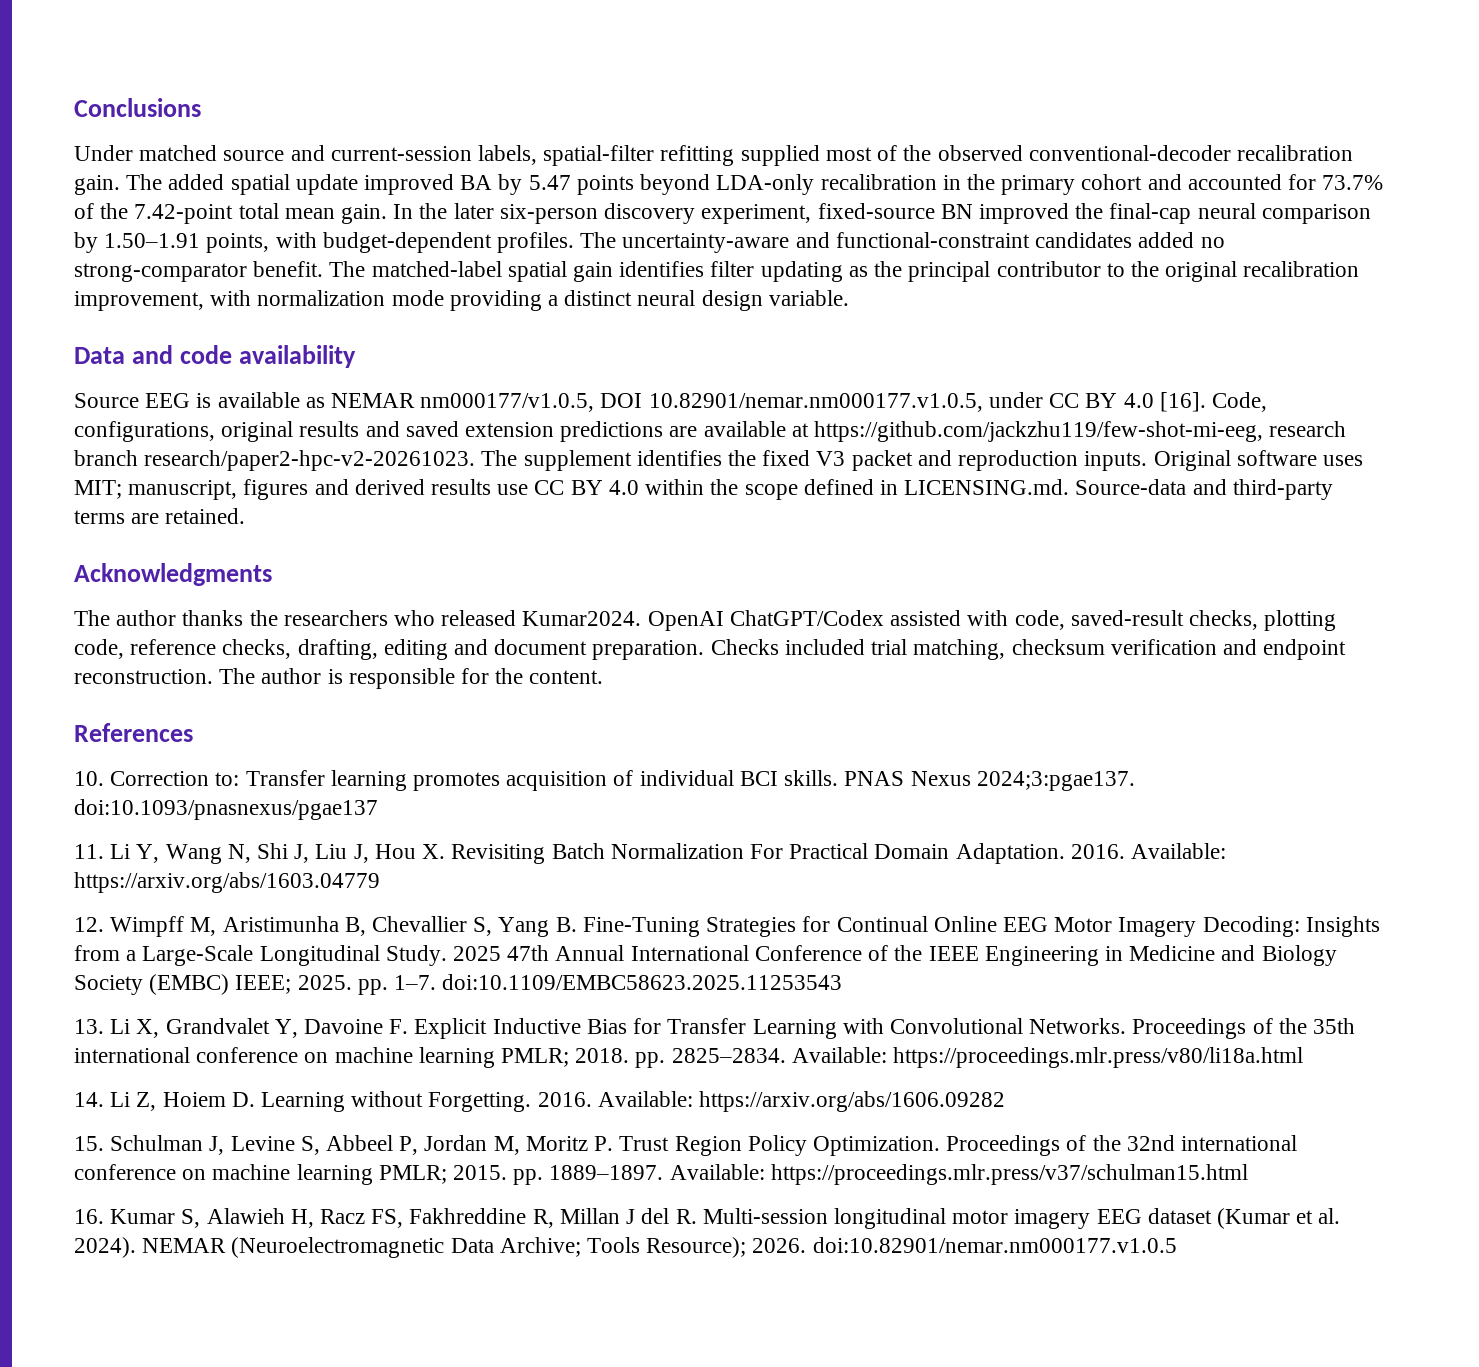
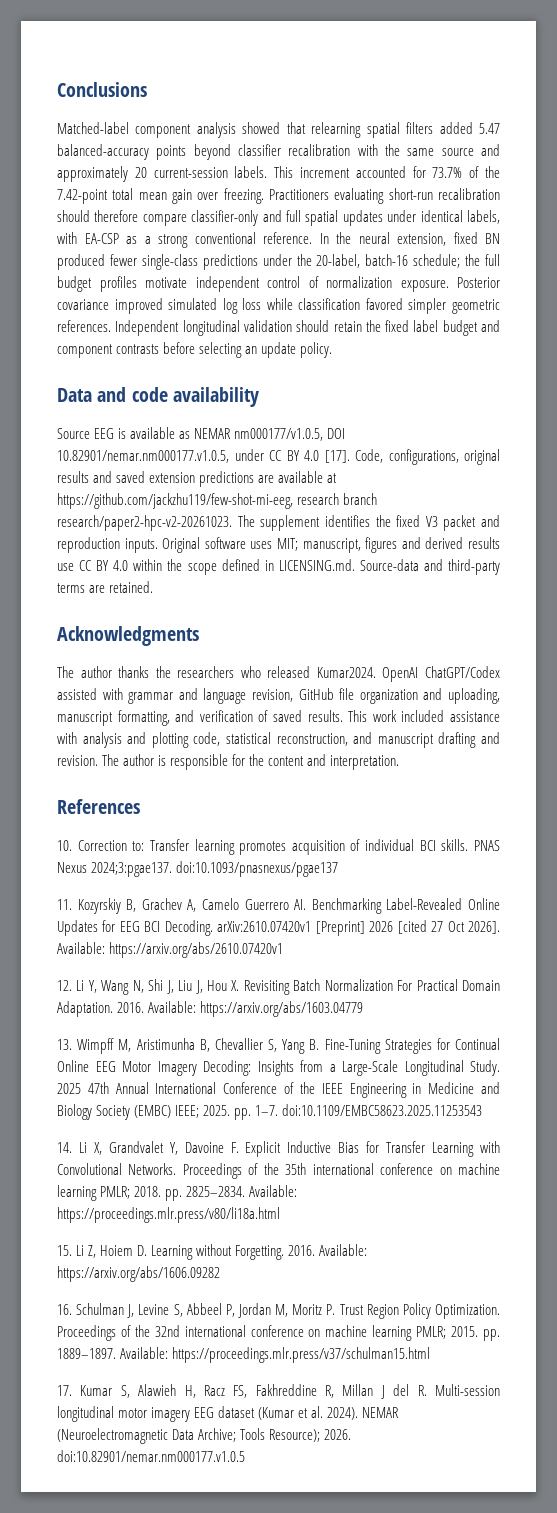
[74,145,1353,166] [74,174,1182,195] Under matched source and current-session labels, spatial-filter refitting supplied most of the observed conventional-decoder recalibration gain. The added spatial update improved BA by 5.47 points beyond LDA-only recalibration in the primary cohort and -> [57,122,501,138] [57,144,500,160] [57,166,350,182] Matched-label component analysis showed that relearning spatial filters added 5.47 balanced-accuracy points beyond classifier recalibration with the same source and approximately 20 current-session labels. This increment
[341,203,1371,224] [74,232,1225,253] [74,261,1360,282] [74,290,849,311] gain. In the later six-person discovery experiment, fixed-source BN improved the final-cap neural comparison by 1.50–1.91 points, with budget-dependent profiles. The uncertainty-aware and functional-constraint candidates added no strong-comparator benefit. The matched-label spatial gain identifies filter updating as the principal contributor to the original recalibration improvement, with normalization mode providing a distinct neural design variable. -> [172,188,500,204] [57,210,500,226] [57,232,500,248] [57,254,500,270] [57,276,500,292] [57,298,500,314] [57,320,501,336] [57,342,333,358] gain over freezing. Practitioners evaluating short-run recalibration should therefore compare classifier-only and full spatial updates under identical labels, with EA-CSP as a strong conventional reference. In the neural extension, fixed BN produced fewer single-class predictions under the 20-label, batch-16 schedule; the full budget profiles motivate independent control of normalization exposure. Posterior covariance improved simulated log loss while classification favored simpler geometric references. Independent longitudinal validation should retain the fixed label budget and component contrasts before selecting an update policy.
[1159,392,1206,412] [16]. -> [324,450,350,463] [17].
[1014,610,1337,631] [74,639,1347,660] [74,669,213,684] code, saved-result checks, plotting code, reference checks, drafting, editing and document preparation. Checks included trial matching, checksum verification and endpoint reconstruction. -> [128,688,501,704] [57,710,501,726] [57,732,501,748] [57,755,98,766] grammar and language revision, GitHub file organization and uploading, manuscript formatting, and verification of saved results. This work included assistance with analysis and plotting code, statistical reconstruction, and manuscript drafting and revision.
[529,670,604,684] content. -> [268,754,400,770] content and interpretation.
(104, 851) none -> [77,898,500,914] [57,920,500,936] [57,942,284,958] [57,980,72,991] Kozyrskiy B, Grachev A, Camelo Guerrero AI. Benchmarking Label-Revealed Online Updates for EEG BCI Decoding. arXiv:2610.07420v1 [Preprint] 2026 [cited 27 Oct 2026]. Available: https://arxiv.org/abs/2610.07420v1 // 12.
[74,917,104,932] 12. -> [57,1039,72,1050] 13.
[74,1019,104,1034] 13. -> [57,1142,72,1153] 14.
[74,1092,104,1107] 14. -> [57,1245,72,1256] 15.
[74,1136,104,1151] 15. -> [57,1304,72,1315] 16.
[74,1209,104,1224] 16. -> [57,1385,72,1396] 17.

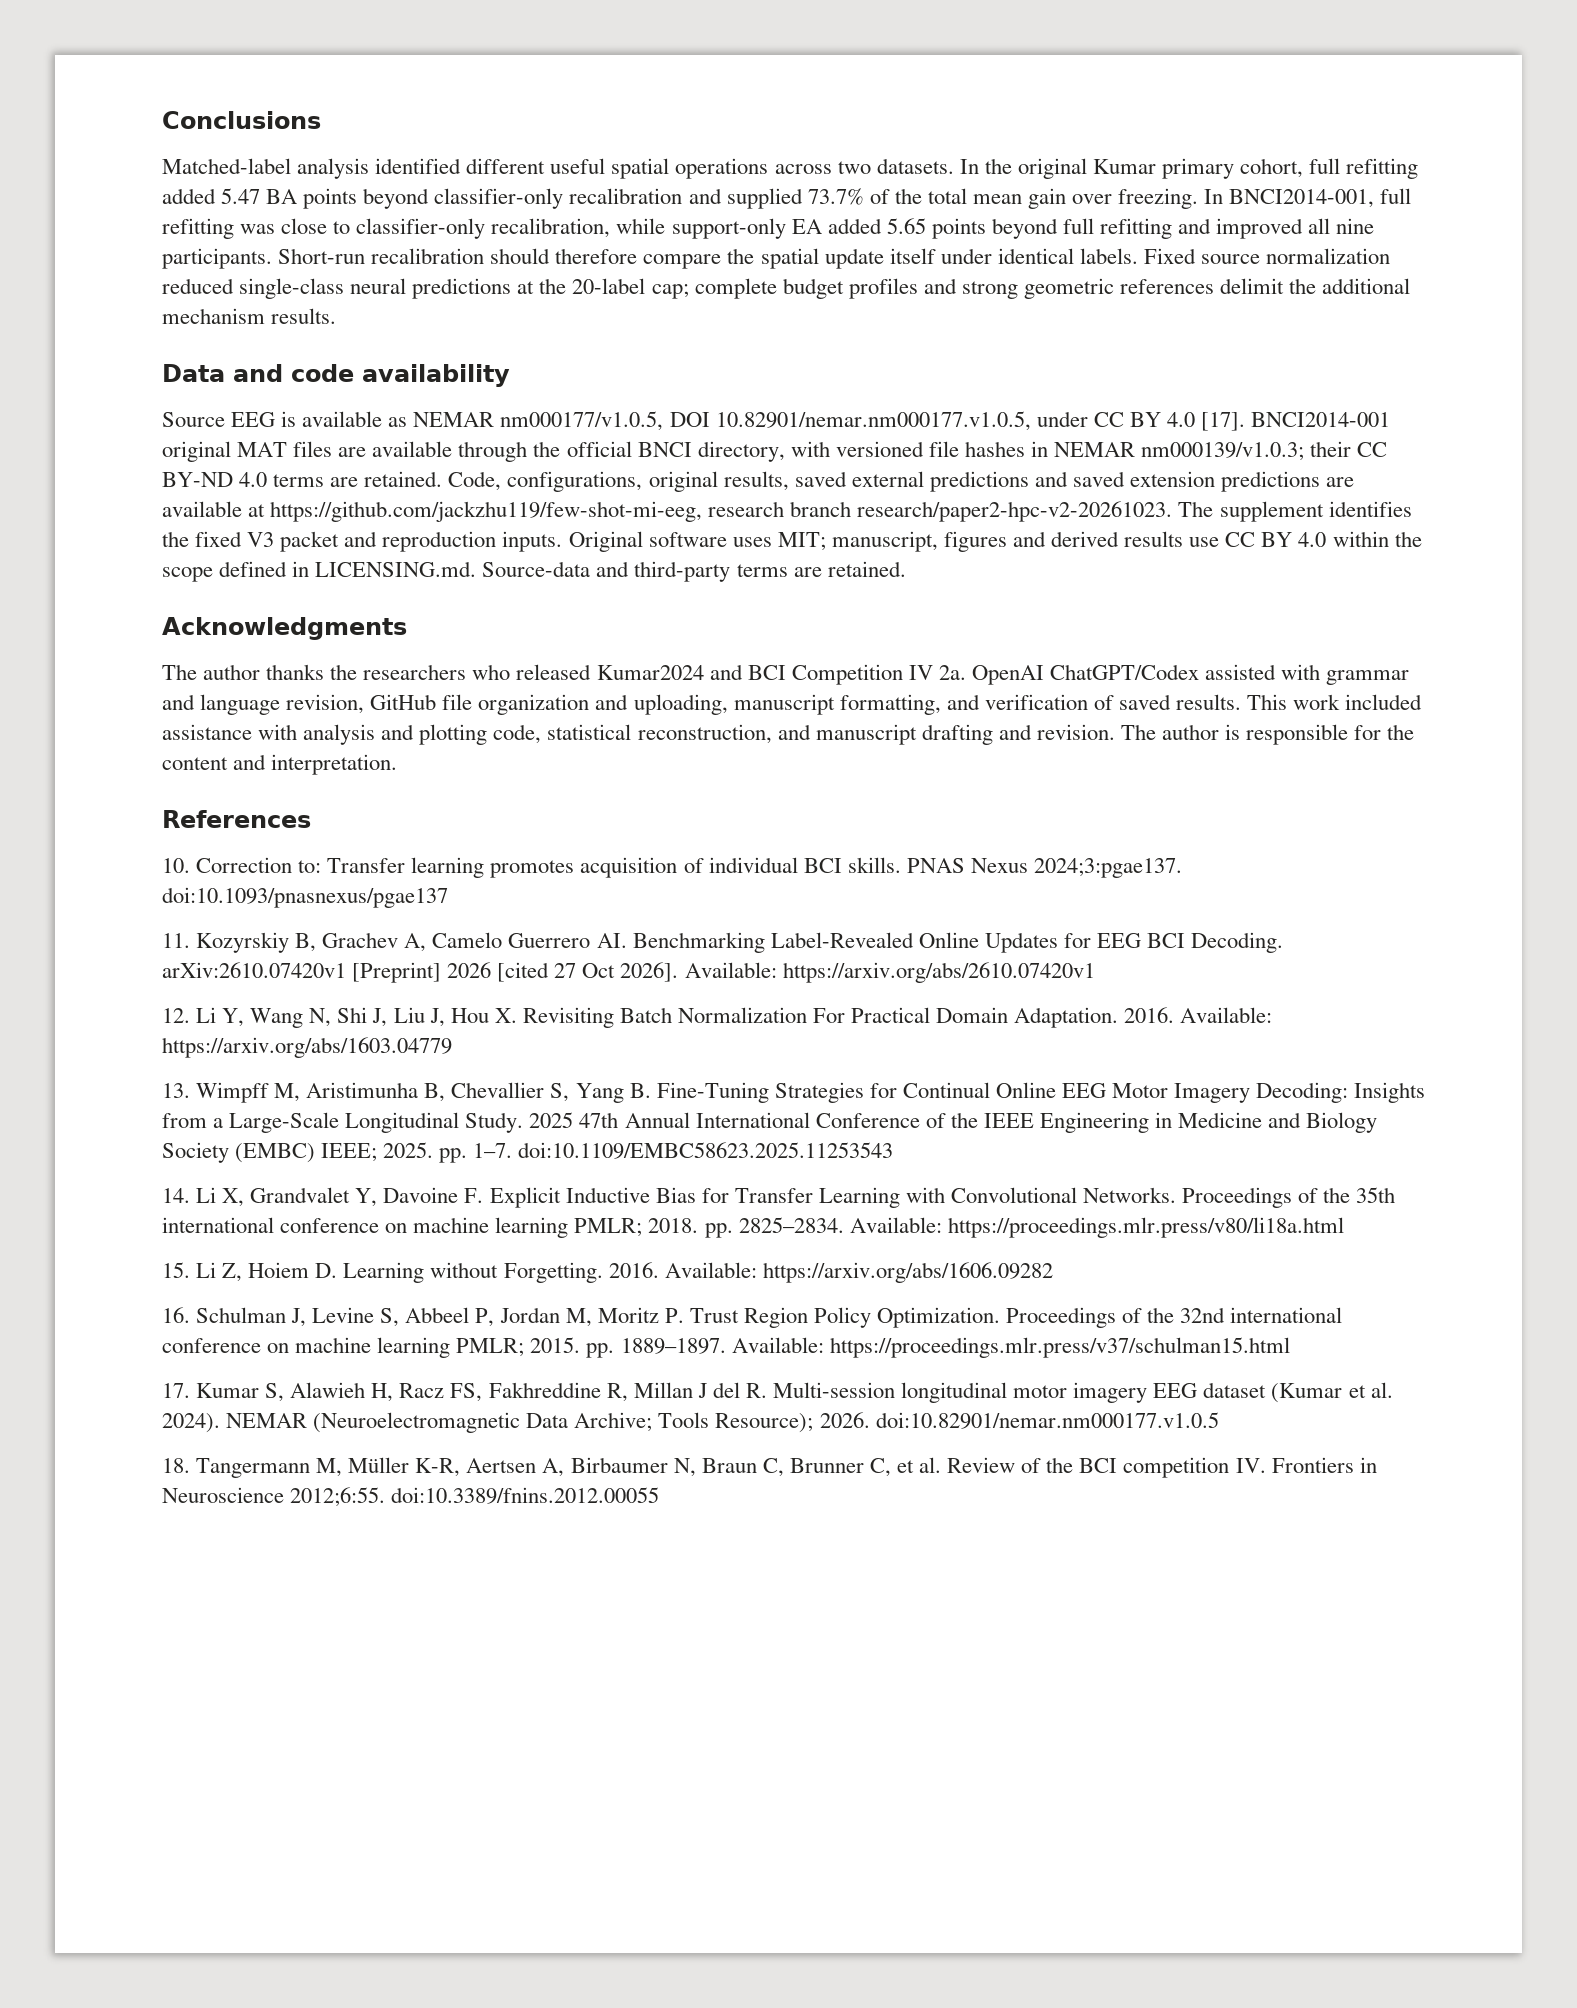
[135,122,434,138] component analysis showed that relearning spatial filters -> [297,158,1419,179] analysis identified different useful spatial operations across two datasets. In the original Kumar primary cohort, full refitting
[57,144,500,160] [57,166,426,182] balanced-accuracy points beyond classifier recalibration with the same source and approximately 20 current-session labels. This increment accounted for -> [266,188,803,209] BA points beyond classifier-only recalibration and supplied
[57,189,108,204] 7.42-point -> (922, 196) none
[269,188,500,204] [57,210,500,226] [57,232,500,248] [57,254,500,270] [57,276,500,292] [57,298,500,314] [57,320,501,336] [57,342,333,358] Practitioners evaluating short-run recalibration should therefore compare classifier-only and full spatial updates under identical labels, with EA-CSP as a strong conventional reference. In the neural extension, fixed BN produced fewer single-class predictions under the 20-label, batch-16 schedule; the full budget profiles motivate independent control of normalization exposure. Posterior covariance improved simulated log loss while classification favored simpler geometric references. Independent longitudinal validation should retain the fixed label budget and component contrasts before selecting an update policy. -> [1204,188,1412,208] [162,218,1375,239] [162,248,1391,269] [162,278,1411,299] [162,308,337,324] In BNCI2014-001, full refitting was close to classifier-only recalibration, while support-only EA added 5.65 points beyond full refitting and improved all nine participants. Short-run recalibration should therefore compare the spatial update itself under identical labels. Fixed source normalization reduced single-class neural predictions at the 20-label cap; complete budget profiles and strong geometric references delimit the additional mechanism results.
[355,449,500,465] [57,471,89,483] Code, configurations, original results -> [1251,412,1391,427] [162,441,1388,462] [162,471,1029,492] BNCI2014-001 original MAT files are available through the official BNCI directory, with versioned file hashes in NEMAR nm000139/v1.0.3; their CC BY-ND 4.0 terms are retained. Code, configurations, original results, saved external predictions
[316,667,376,678] Kumar2024. -> [596,664,966,685] Kumar2024 and BCI Competition IV 2a.
(245, 1456) none -> [162,1457,1377,1478] [162,1487,660,1507] // 18. Tangermann M, Müller K-R, Aertsen A, Birbaumer N, Braun C, Brunner C, et al. Review of the BCI competition IV. Frontiers in Neuroscience 2012;6:55. doi:10.3389/fnins.2012.00055

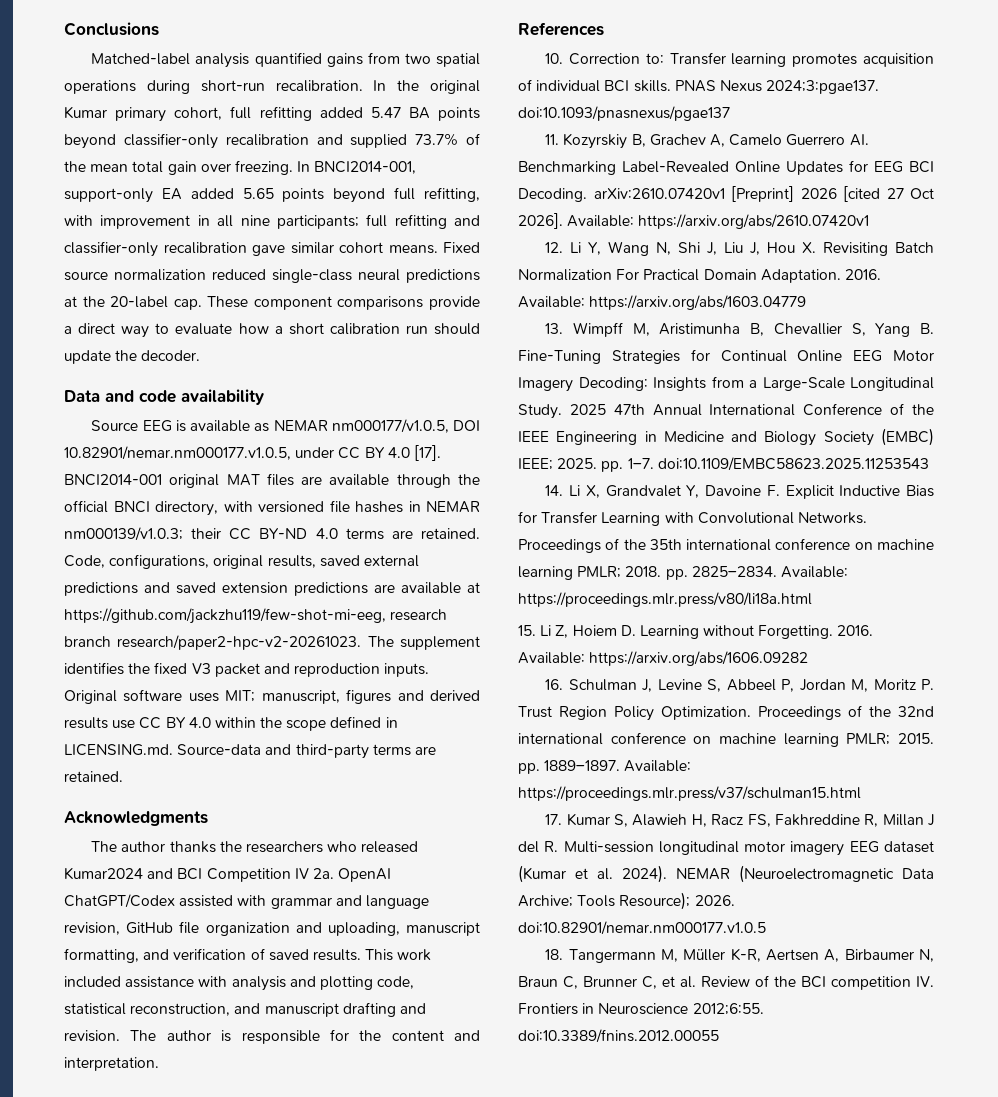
[375,158,954,179] identified different useful spatial operations across two datasets. -> [254,52,481,67] [64,80,363,94] quantified gains from two spatial operations during short-run recalibration.
[927,188,1022,204] total mean -> [90,161,164,173] mean total
[1380,188,1412,204] [162,218,666,239] full refitting was close to classifier-only recalibration, while -> (417, 167) none
[1100,218,1375,239] [162,248,1138,269] refitting and improved all nine participants. Short-run recalibration should therefore compare the spatial update itself under identical labels. -> [423,187,480,202] [64,214,480,229] [64,241,438,257] refitting, with improvement in all nine participants; full refitting and classifier-only recalibration gave similar cohort means.
[651,278,1411,299] [162,308,337,324] cap; complete budget profiles and strong geometric references delimit the additional mechanism results. -> [173,296,480,310] [64,323,480,338] [64,350,201,364] cap. These component comparisons provide a direct way to evaluate how a short calibration run should update the decoder.

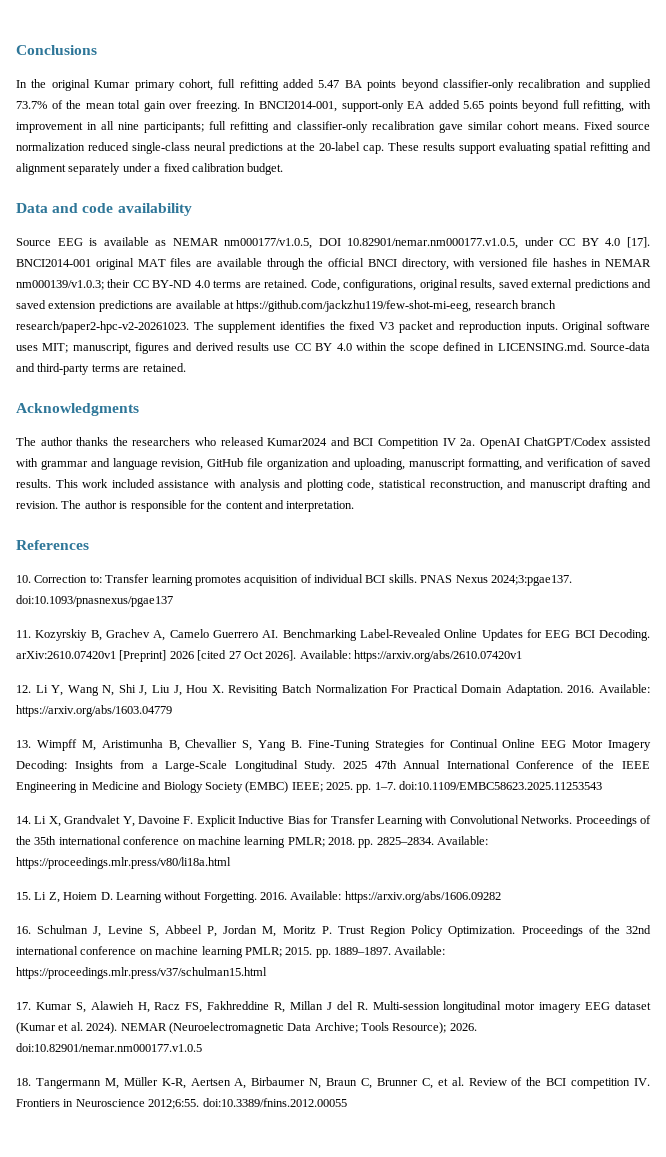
[91,52,481,68] [64,80,363,94] Matched-label analysis quantified gains from two spatial operations during short-run recalibration. -> (97, 50) none
[253,296,480,310] [64,323,480,338] [64,350,201,364] component comparisons provide a direct way to evaluate how a short calibration run should update the decoder. -> [423,142,651,154] [16,163,284,175] results support evaluating spatial refitting and alignment separately under a fixed calibration budget.

